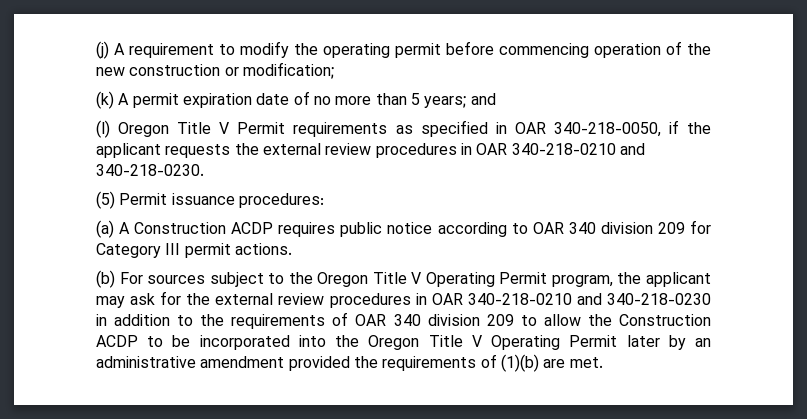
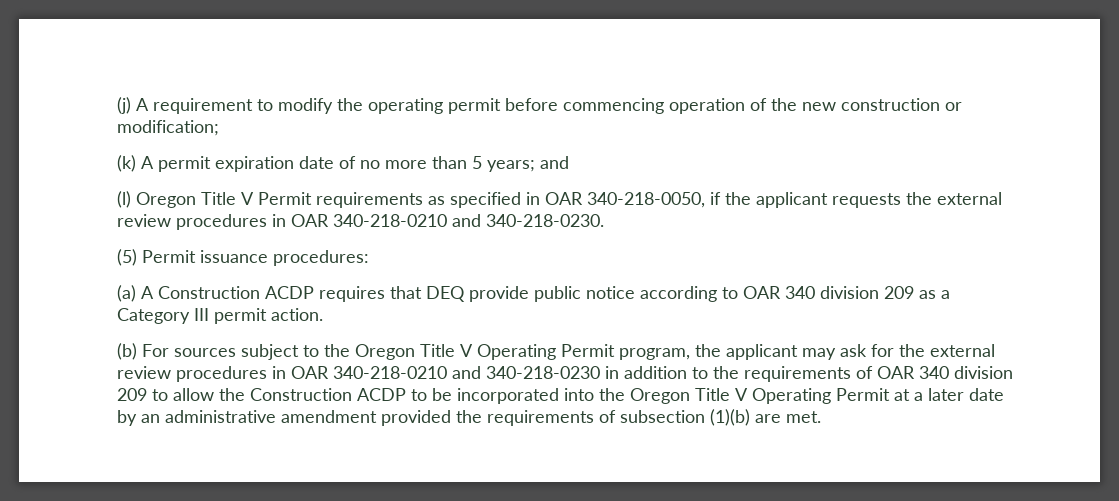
(336, 229) none -> [390,286,529,302] that DEQ provide
[690,220,712,234] for -> [919,290,950,299] as a
[234,243,292,255] actions. -> [271,308,323,321] action.
[626,335,660,347] later -> [894,388,1004,401] at a later date
(497, 361) none -> [620,410,705,423] subsection

